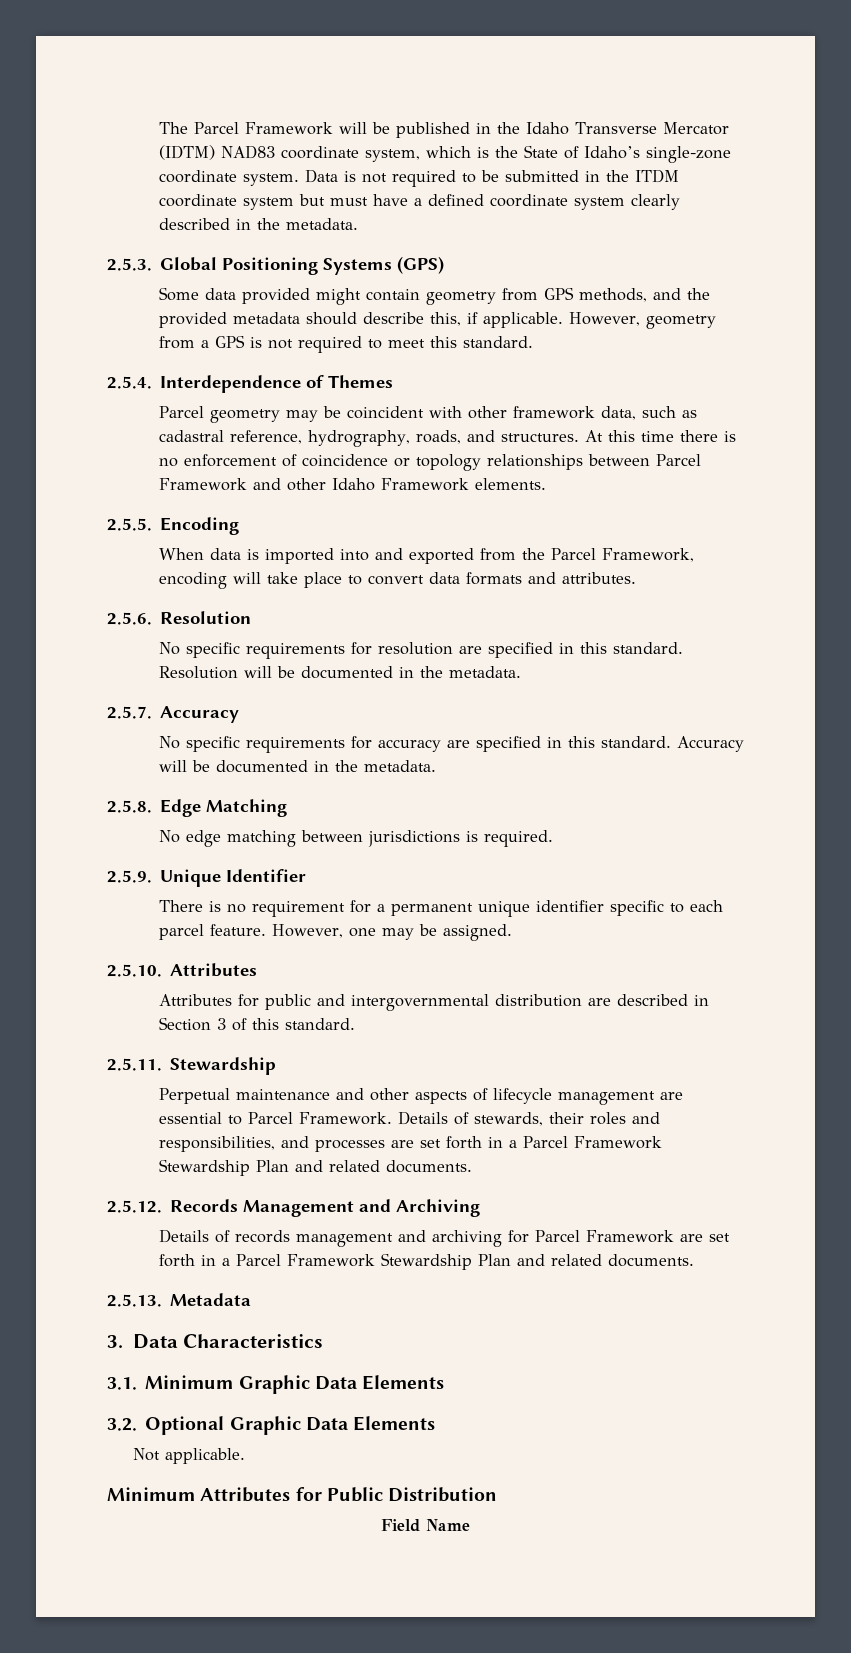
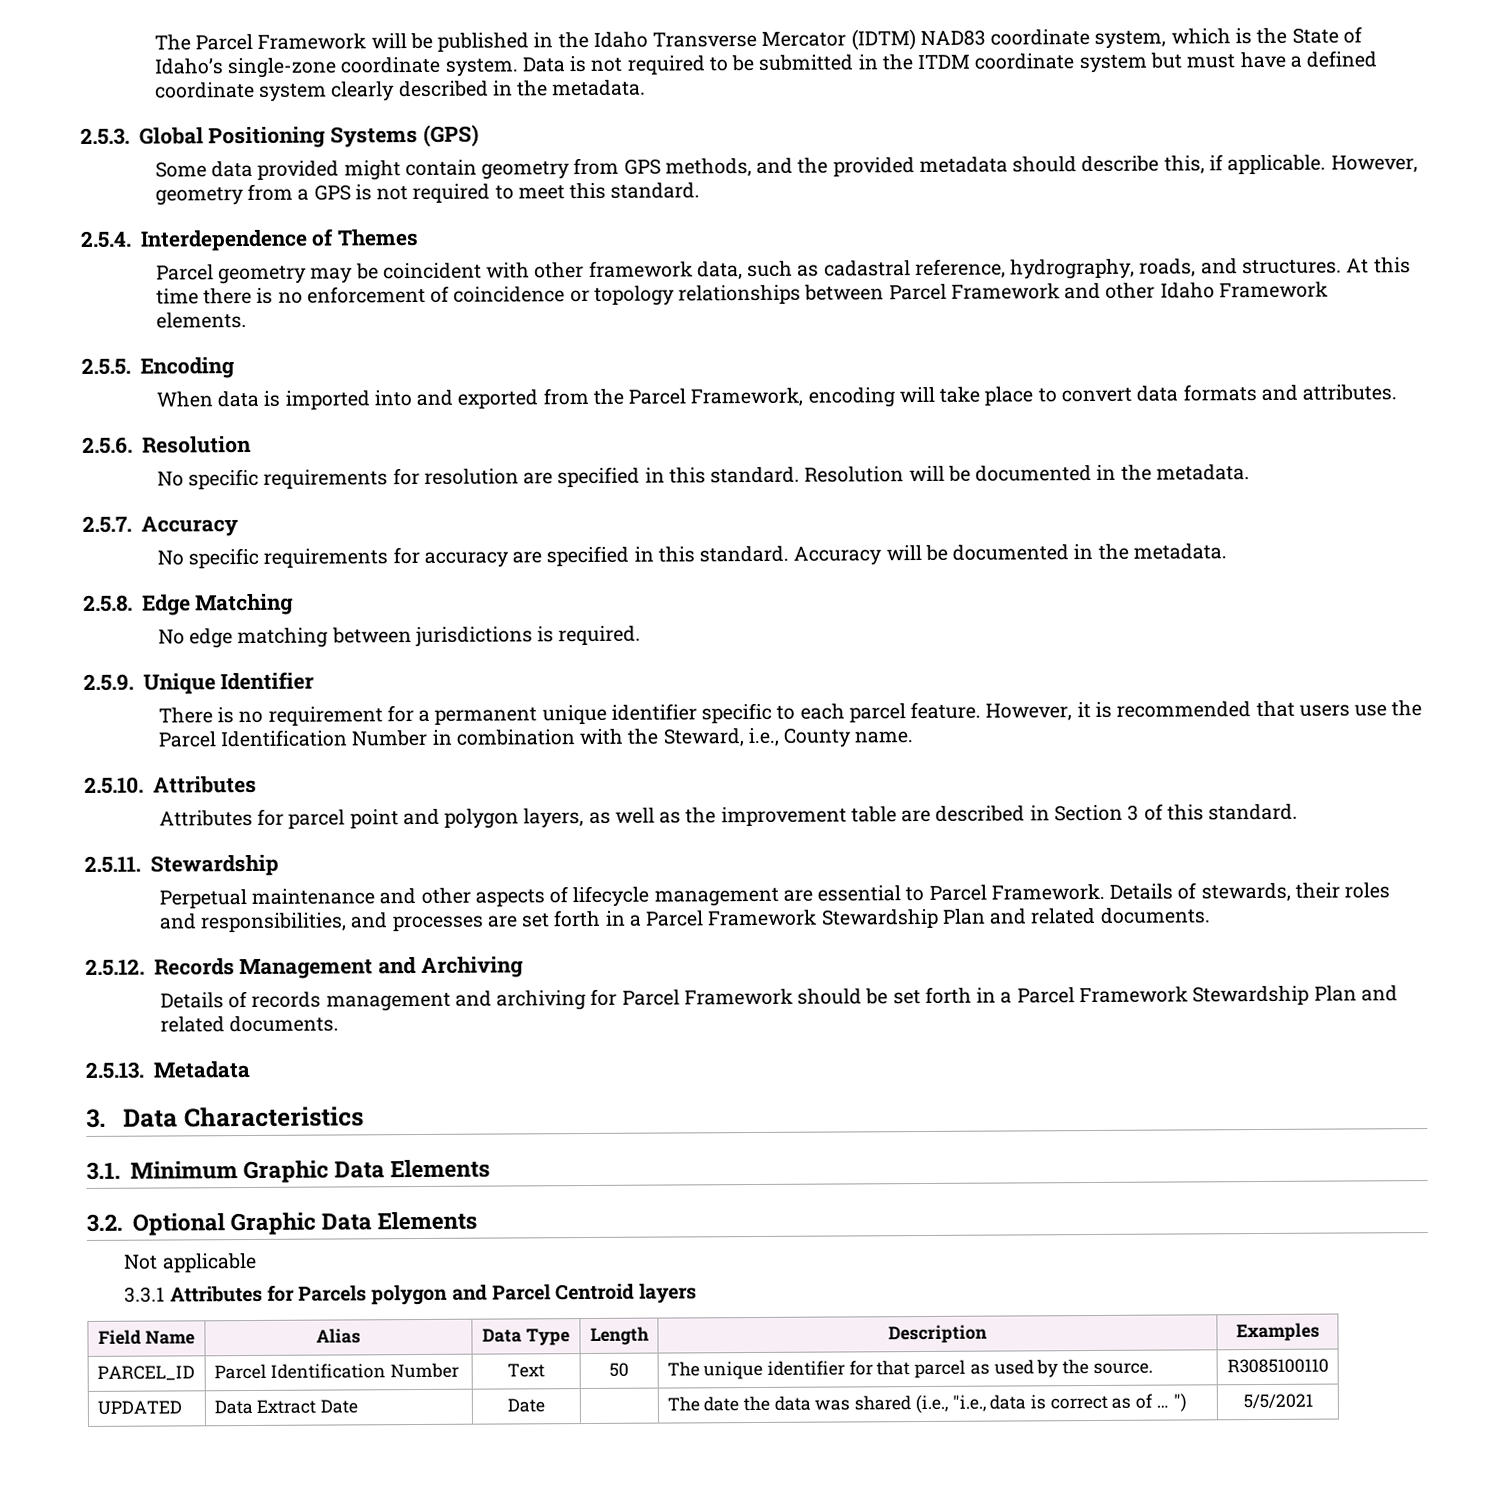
[348,924,512,941] [107,963,258,977] [158,994,582,1011] one may be assigned. // 2.5.10. Attributes // Attributes for public and intergovernmental distribution -> [1076,700,1423,719] [157,727,914,748] [84,775,257,794] [158,806,897,829] it is recommended that users use the Parcel Identification Number in combination with the Steward, i.e., County name. // 2.5.10. Attributes // Attributes for parcel point and polygon layers, as well as the improvement table
[679,1234,703,1242] are -> [797,988,889,1005] should be
[164,1448,245,1464] [107,1487,498,1502] [381,1519,470,1532] applicable. // Minimum Attributes for Public Distribution // Field Name -> [161,1252,257,1273] [124,1283,698,1306] [98,1329,195,1345] [316,1328,361,1344] [482,1328,570,1346] [589,1326,649,1345] [887,1324,987,1344] [1235,1322,1320,1342] [96,1365,195,1381] [213,1362,459,1380] [507,1363,545,1378] [609,1362,629,1377] [666,1359,1153,1380] [1226,1358,1329,1374] [96,1400,182,1415] [213,1399,358,1415] [507,1398,545,1413] [666,1393,1187,1414] [1242,1393,1313,1410] applicable // 3.3.1 Attributes for Parcels polygon and Parcel Centroid layers // Field Name | Alias | Data Type | Length | Description | Examples // PARCEL_ID | Parcel Identification Number | Text | 50 | The unique identifier for that parcel as used by the source. | R3085100110 // UPDATED | Data Extract Date | Date | | The date the data was shared (i.e., "i.e., data is correct as of … ") | 5/5/2021

